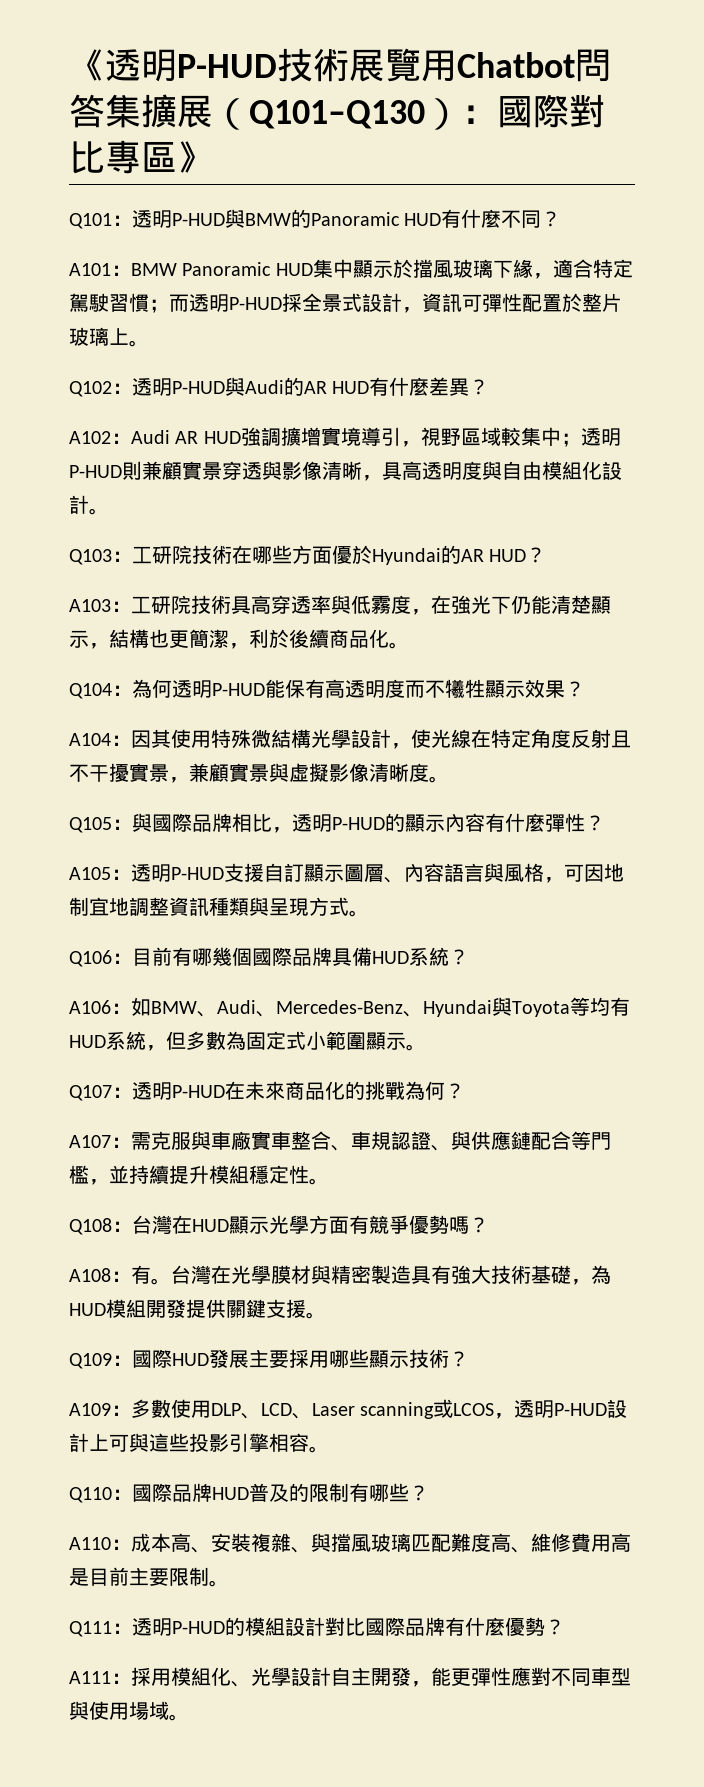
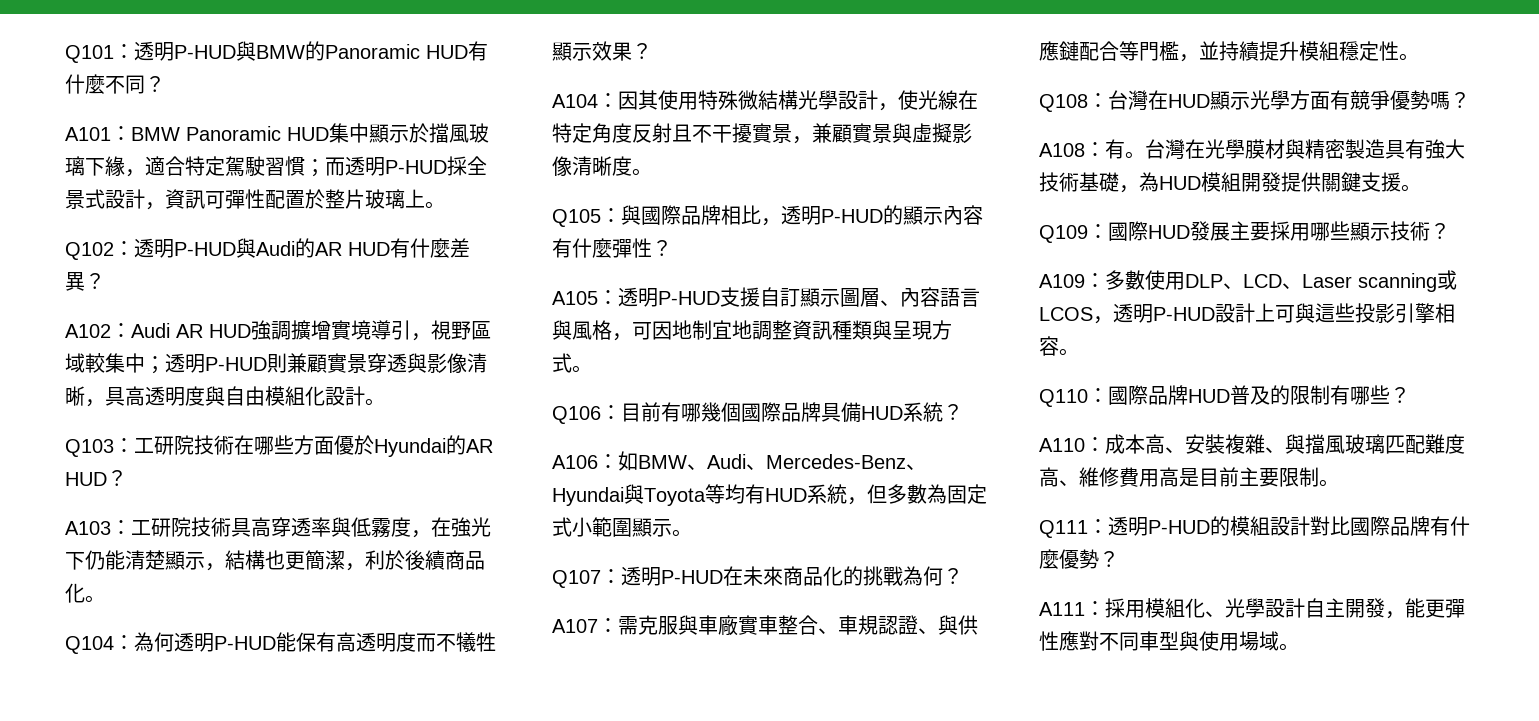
[69,48,611,82] [69,94,605,130] [69,140,213,174] 《透明P-HUD技術展覽用Chatbot問答集擴展（Q101–Q130）：國際對比專區》 // -> (65, 54) none

